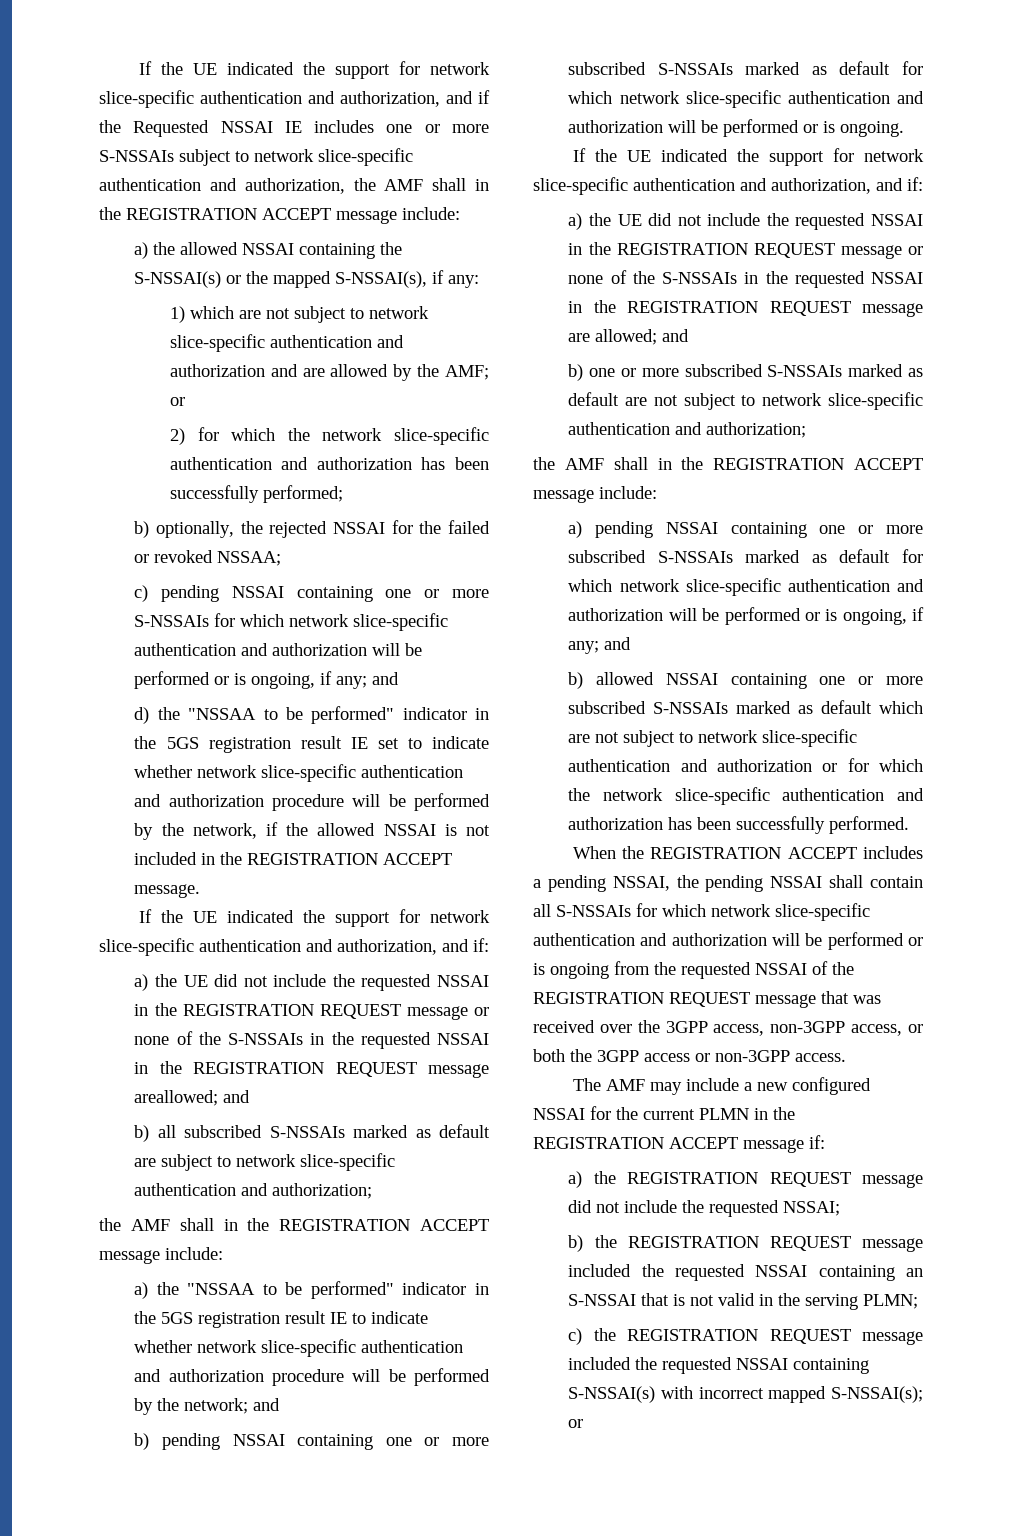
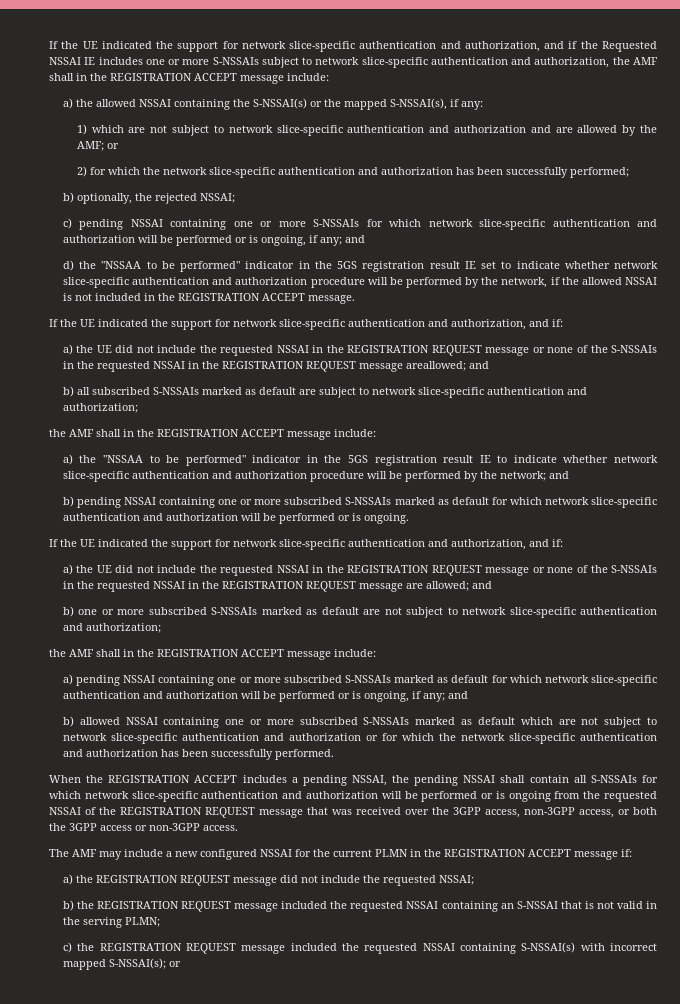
[333,520,490,534] [134,550,282,566] NSSAI for the failed or revoked NSSAA; -> [199,193,235,203] NSSAI;

